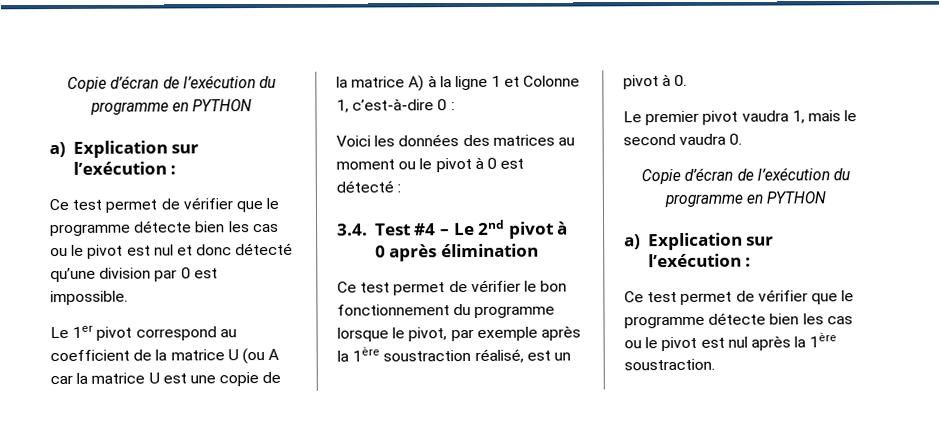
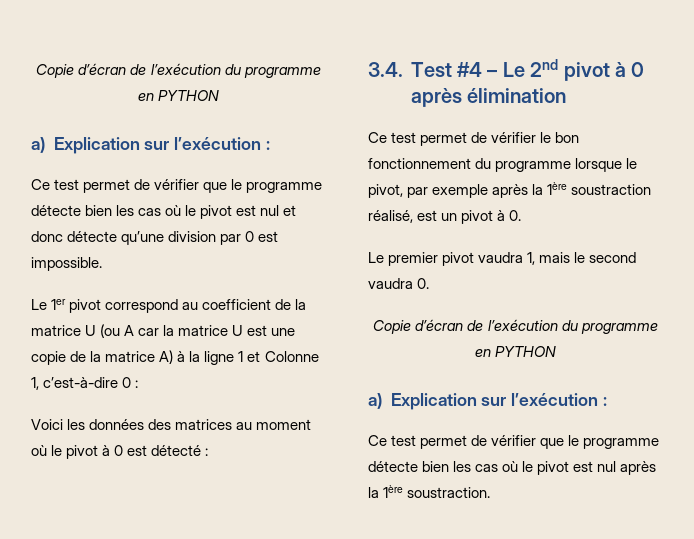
[50,247,68,257] ou -> [165,205,182,216] où
[235,242,294,256] détecté -> [67,231,118,242] détecte
[398,161,417,170] ou -> [31,445,47,456] où
[624,340,642,349] ou -> [502,461,519,472] où

